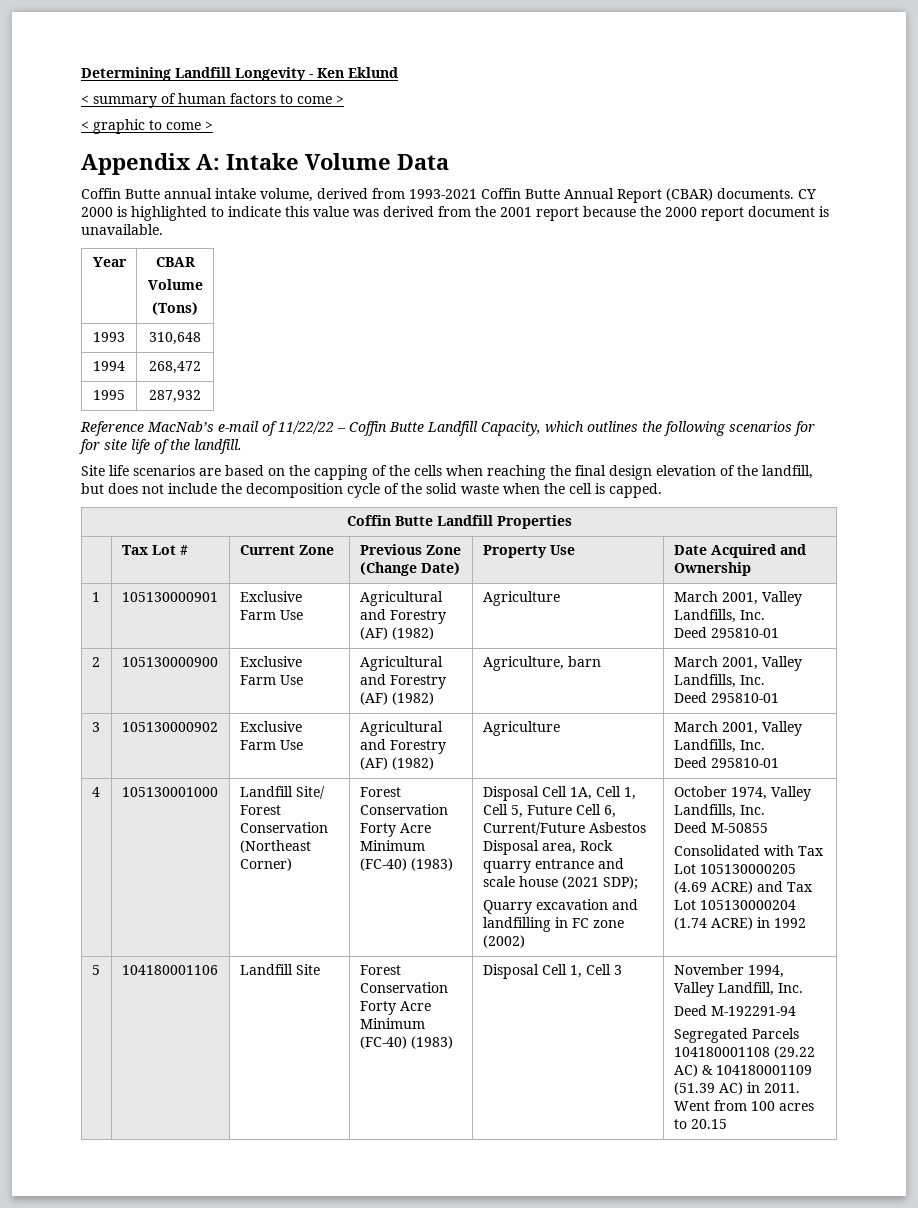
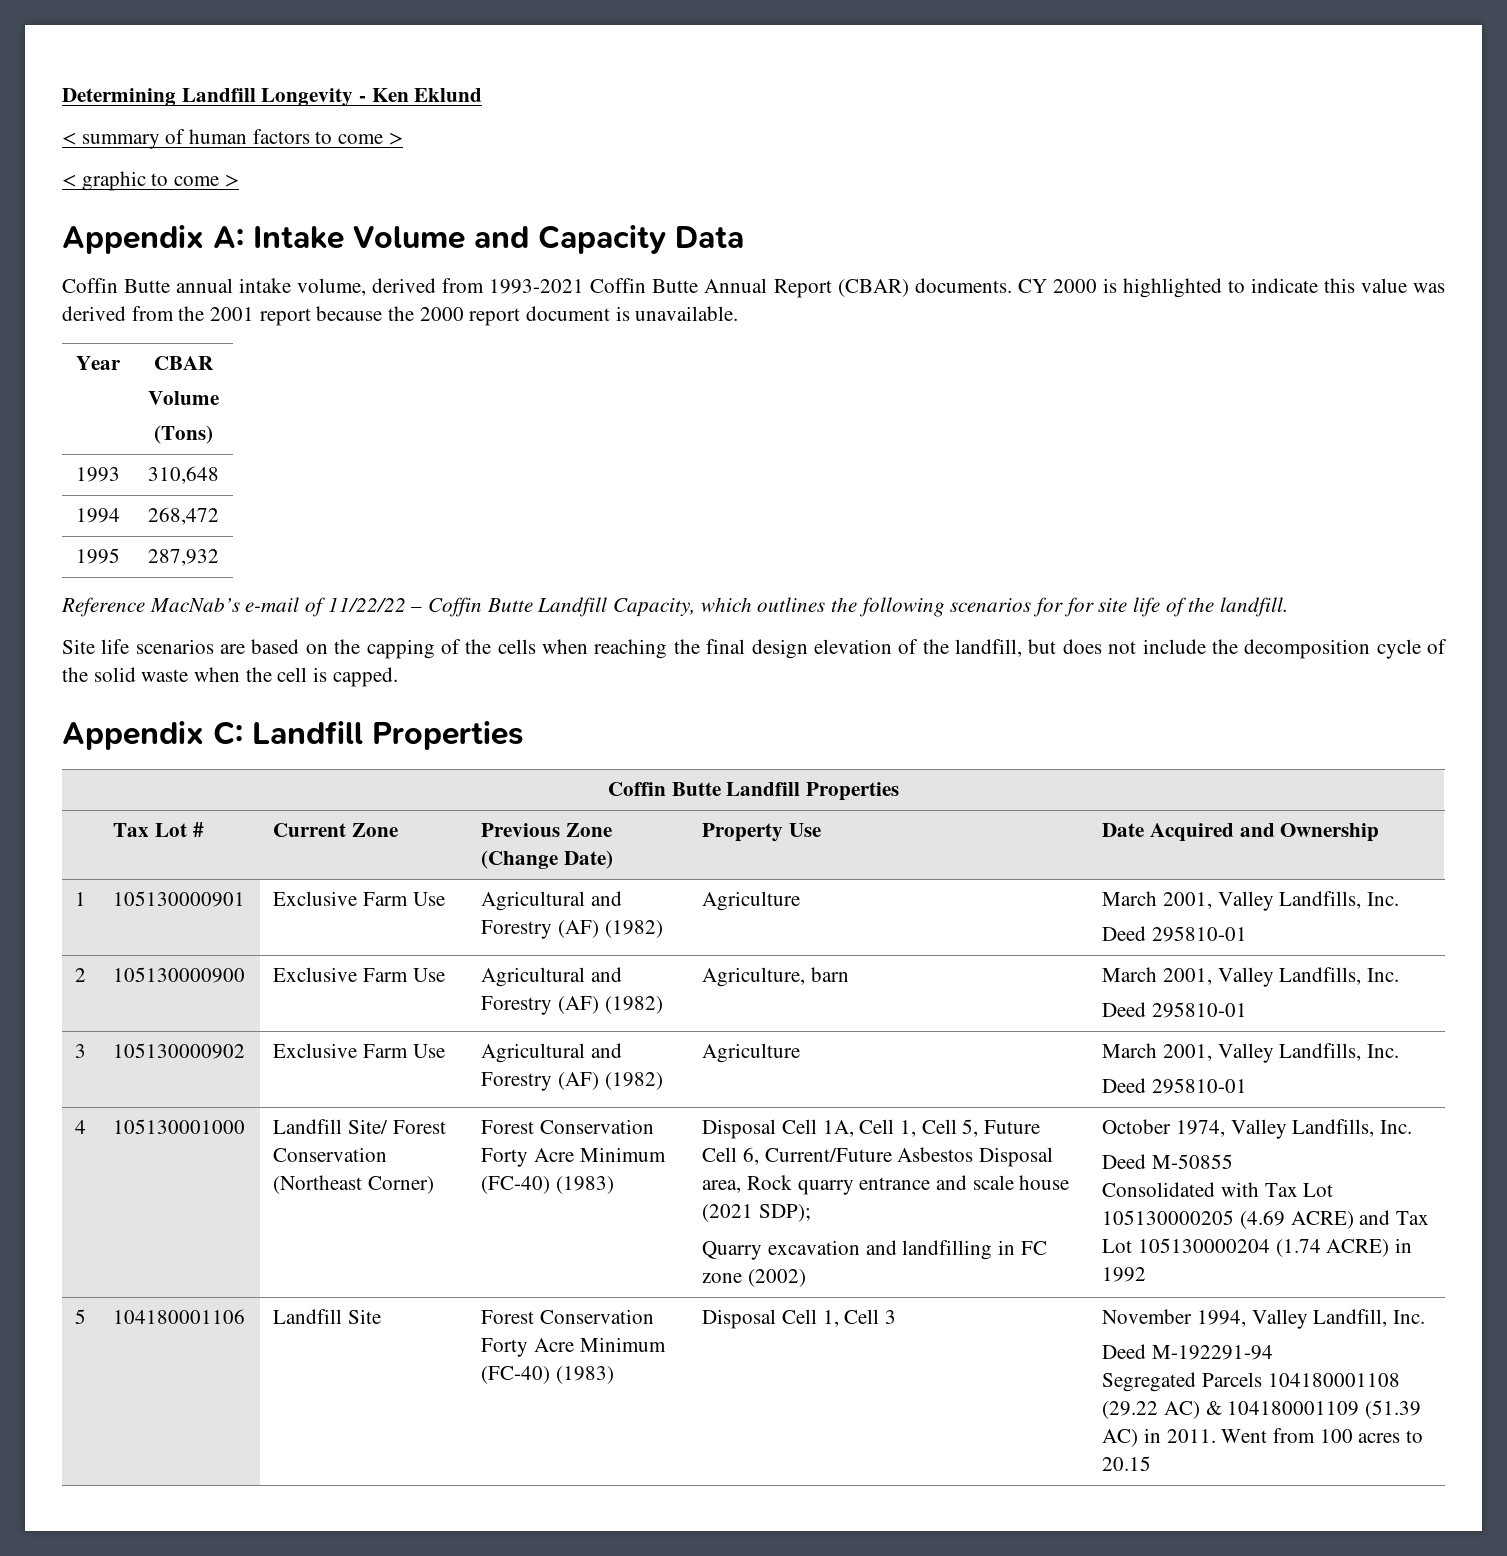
(391, 161) none -> [474,225,666,254] and Capacity
(662, 490) none -> [62,721,523,750] // Appendix C: Landfill Properties

